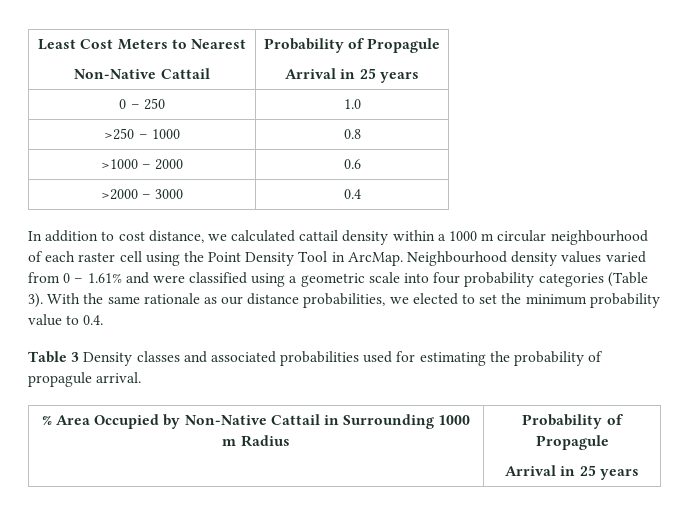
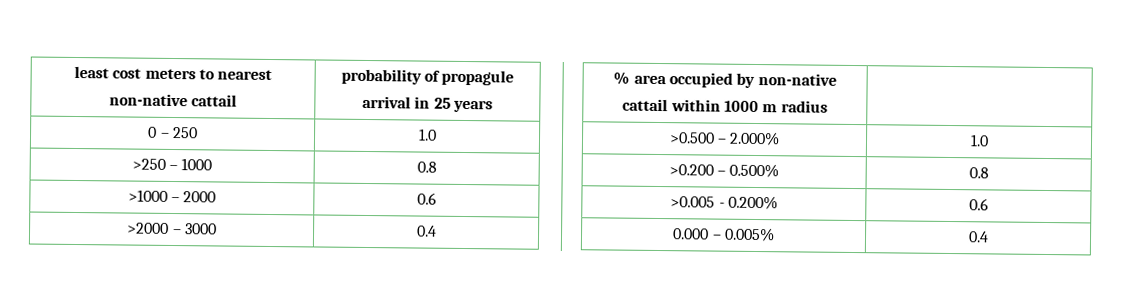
[38,39,246,50] [74,68,210,79] [263,38,441,53] [285,68,337,79] Least Cost Meters to Nearest // Non-Native Cattail | Probability of Propagule // Arrival -> [73,65,273,81] [108,93,238,107] [340,68,515,86] [362,95,412,109] least cost meters to nearest // non-native cattail | probability of propagule // arrival
[28,230,648,245] [28,251,646,266] [28,272,648,287] [28,293,660,308] [28,314,104,326] [28,351,604,366] [28,372,142,387] [41,414,471,429] [222,435,290,447] [522,414,623,429] [535,435,609,450] [505,465,639,480] // In addition to cost distance, we calculated cattail density within a 1000 m circular neighbourhood of each raster cell using the Point Density Tool in ArcMap. Neighbourhood density values varied from 0 – 1.61% and were classified using a geometric scale into four probability categories (Table 3). With the same rationale as our distance probabilities, we elected to set the minimum probability value to 0.4. // Table 3 Density classes and associated probabilities used for estimating the probability of propagule arrival. // % Area Occupied by Non-Native Cattail in Surrounding 1000 m Radius | Probability of Propagule // Arrival in 25 years -> [613,71,837,88] [622,98,828,113] [668,131,781,146] [969,134,989,147] [668,163,780,178] [968,167,989,179] [670,195,778,210] [968,198,989,211] [672,227,775,242] [967,231,989,243] // % area occupied by non-native // cattail within 1000 m radius | // >0.500 – 2.000% | 1.0 // >0.200 – 0.500% | 0.8 // >0.005 - 0.200% | 0.6 // 0.000 – 0.005% | 0.4

